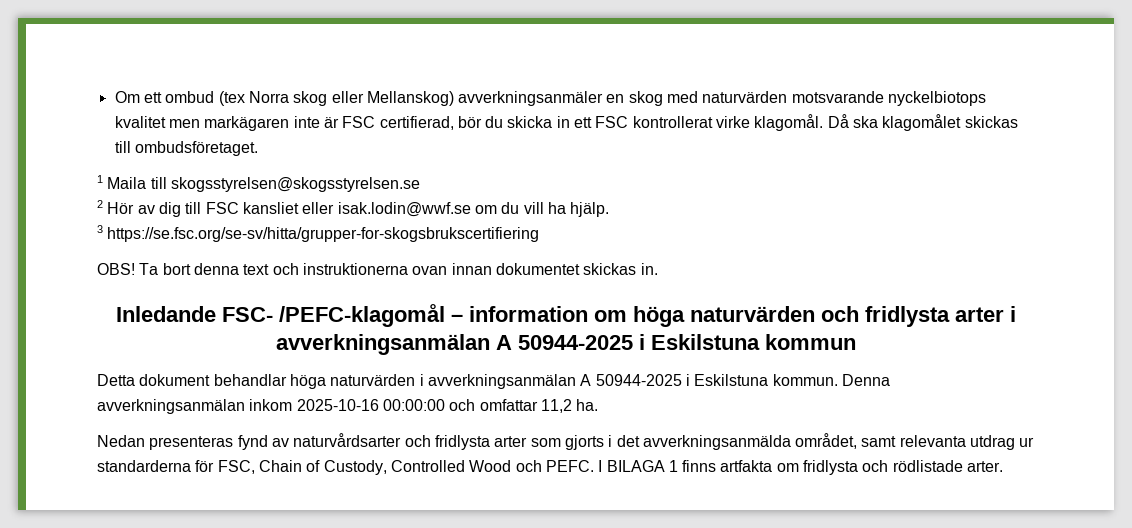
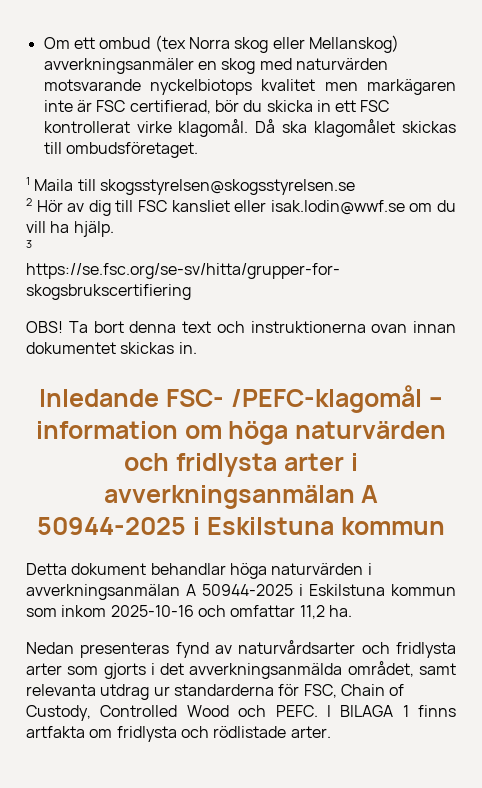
[772,374,890,386] [97,399,245,414] kommun. Denna avverkningsanmälan -> [391,584,456,596] [26,608,57,617] kommun som
[382,399,445,411] 00:00:00 -> (194, 611) none

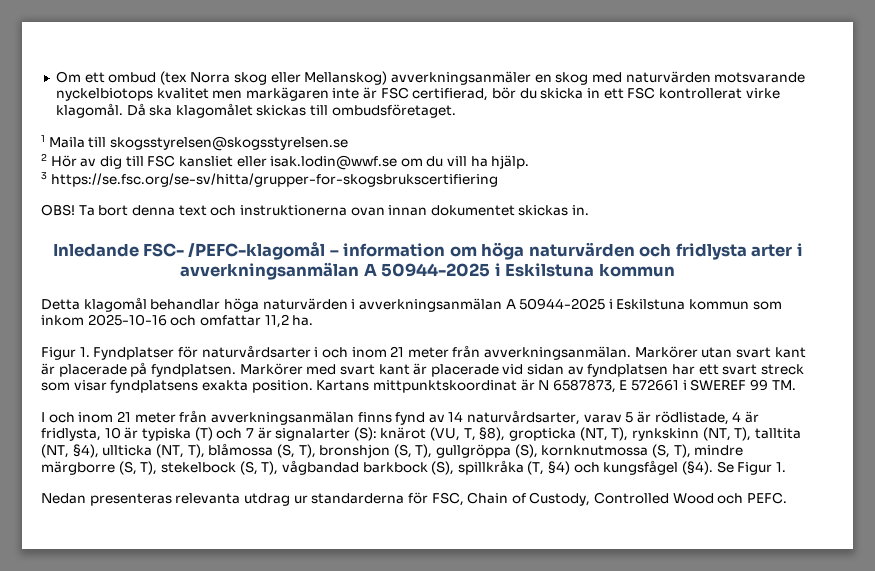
[71,563,147,575] dokument -> [83,297,147,312] klagomål
[26,640,456,658] [26,661,456,679] Nedan presenteras fynd av naturvårdsarter och fridlysta arter som gjorts i det avverkningsanmälda området, samt -> [41,345,806,360] [41,362,804,377] [41,379,796,393] [41,410,759,425] [41,427,801,441] [41,443,744,458] [41,460,786,475] [41,493,172,506] Figur 1. Fyndplatser för naturvårdsarter i och inom 21 meter från avverkningsanmälan. Markörer utan svart kant är placerade på fyndplatsen. Markörer med svart kant är placerade vid sidan av fyndplatsen har ett svart streck som visar fyndplatsens exakta position. Kartans mittpunktskoordinat är N 6587873, E 572661 i SWEREF 99 TM. // I och inom 21 meter från avverkningsanmälan finns fynd av 14 naturvårdsarter, varav 5 är rödlistade, 4 är fridlysta, 10 är typiska (T) och 7 är signalarter (S): knärot (VU, T, §8), gropticka (NT, T), rynkskinn (NT, T), talltita (NT, §4), ullticka (NT, T), blåmossa (S, T), bronshjon (S, T), gullgröppa (S), kornknutmossa (S, T), mindre märgborre (S, T), stekelbock (S, T), vågbandad barkbock (S), spillkråka (T, §4) och kungsfågel (§4). Se Figur 1. // Nedan presenteras
[326,705,456,717] [26,726,331,742] I BILAGA 1 finns artfakta om fridlysta och rödlistade arter. -> (788, 498) none

